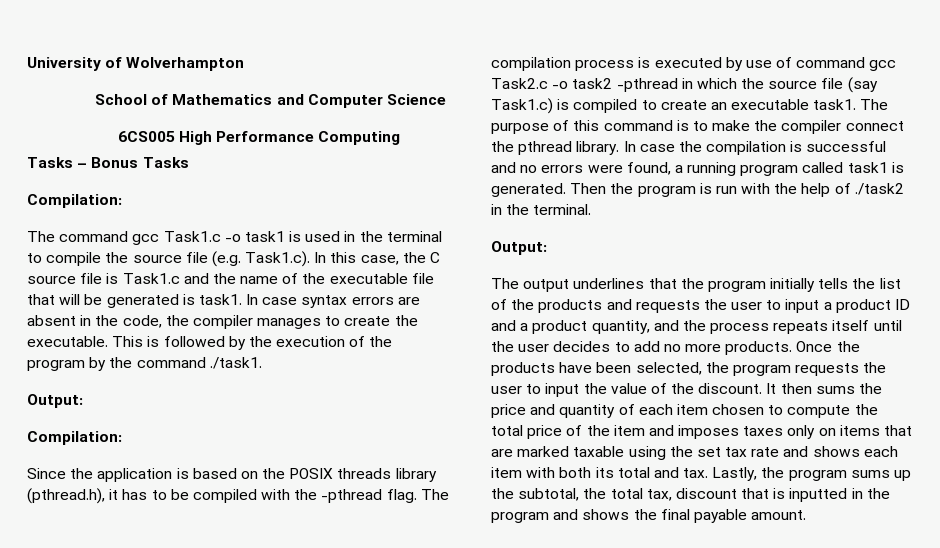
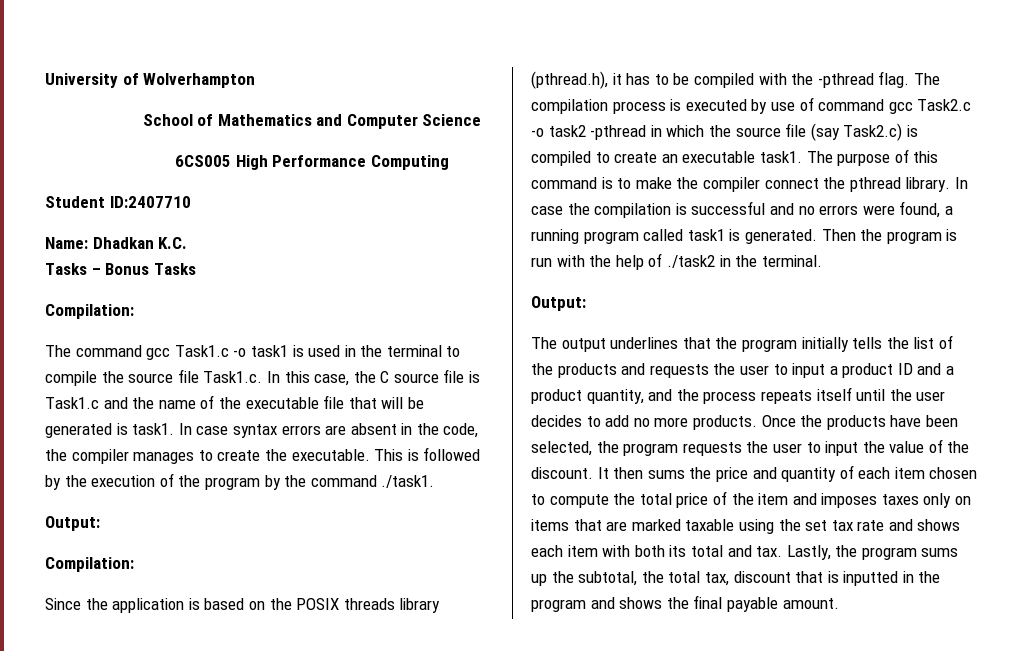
(401, 138) none -> [45,196,191,208] [45,237,188,249] // Student ID:2407710 // Name: Dhadkan K.C.
[211,251,311,267] (e.g. Task1.c). -> [203,371,263,383] Task1.c.
[491,98,553,114] Task1.c) -> [843,123,903,141] Task2.c)

